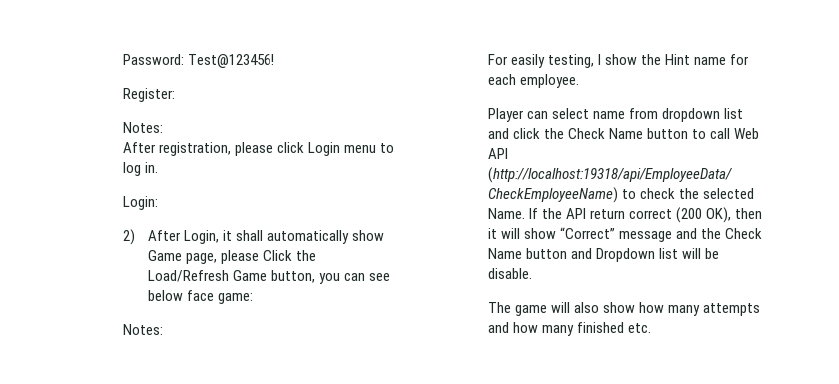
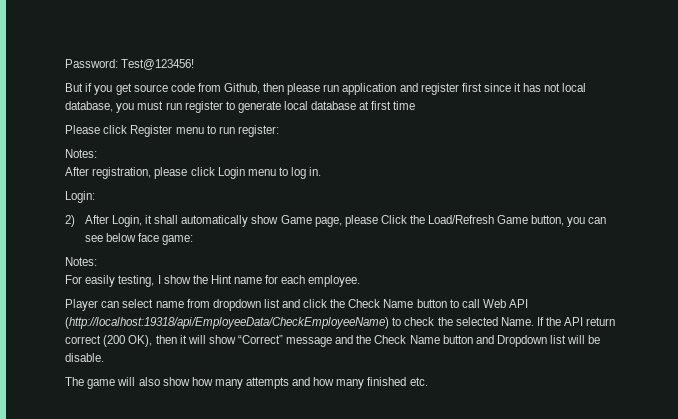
[122,88,175,102] Register: -> [65,83,587,95] [65,101,416,113] [65,125,279,137] But if you get source code from Github, then please run application and register first since it has not local database, you must run register to generate local database at first time // Please click Register menu to run register:

